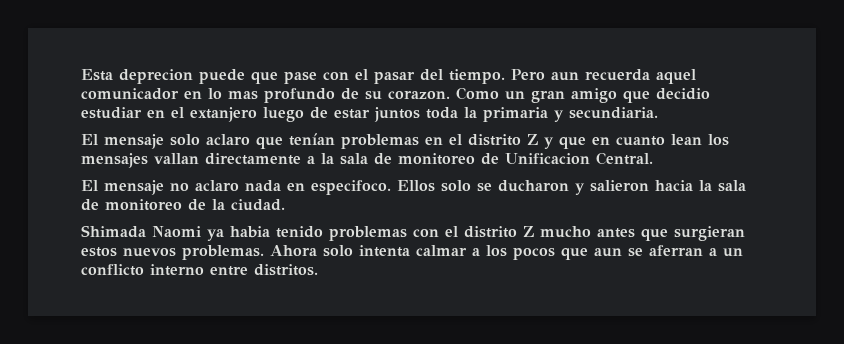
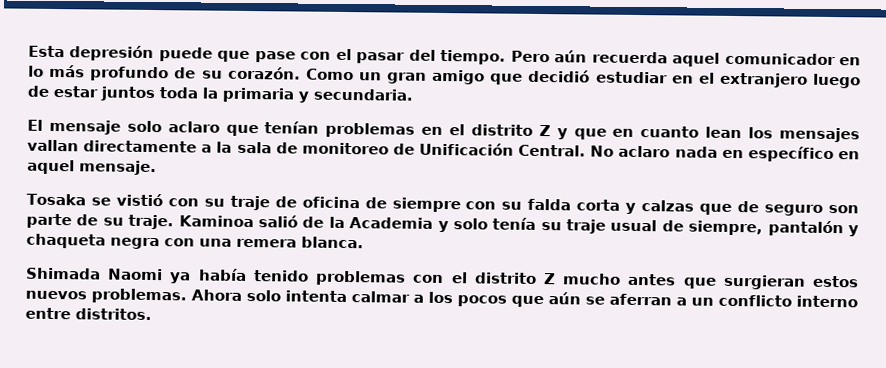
[119,69,193,84] deprecion -> [69,45,155,62] depresión
[551,72,579,81] aun -> [554,50,588,63] aún
[228,91,258,100] mas -> [49,64,86,78] más
[388,90,450,99] corazon. -> [227,66,301,80] corazón.
[656,88,710,100] decidio -> [528,69,591,83] decidió
[190,107,257,122] extanjero -> [719,72,808,88] extranjero
[569,107,658,119] secundiaria. -> [313,88,413,101] secundaria.
[505,153,590,164] Unificacion -> [419,142,515,156] Unificación
[81,180,746,195] [81,199,285,211] // El mensaje no aclaro nada en especifoco. Ellos solo se ducharon y salieron hacia la sala de monitoreo de la ciudad. -> [590,145,860,163] [27,159,157,176] [26,193,859,216] [26,213,860,237] [26,233,364,250] No aclaro nada en específico en aquel mensaje. // Tosaka se vistió con su traje de oficina de siempre con su falda corta y calzas que de seguro son parte de su traje. Kaminoa salió de la Academia y solo tenía su traje usual de siempre, pantalón y chaqueta negra con una remera blanca.
[230,226,270,238] habia -> [197,268,247,281] había
[594,248,622,257] aun -> [548,292,581,305] aún

